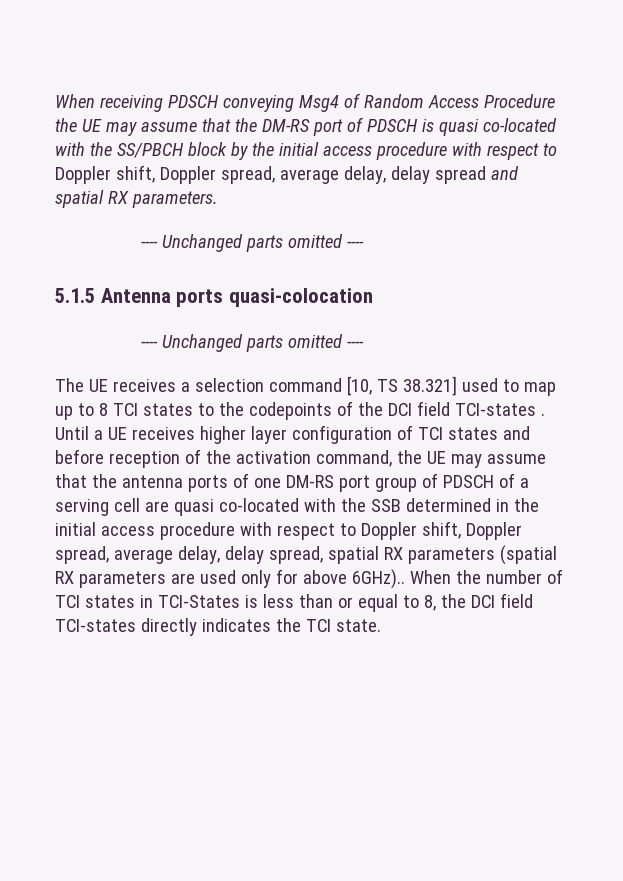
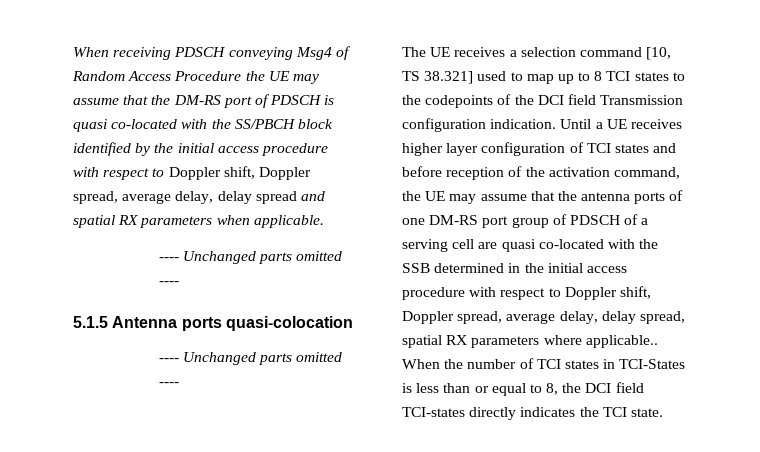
(227, 149) none -> [73,142,131,156] identified
[131,191,218,208] parameters. -> [140,215,324,228] parameters when applicable.
[454,403,545,416] TCI-states . -> [600,95,684,105] [402,118,557,132] Transmission configuration indication.
[499,545,557,565] [55,569,405,589] (spatial RX parameters are used only for above 6GHz).. -> [543,335,658,348] where applicable..

